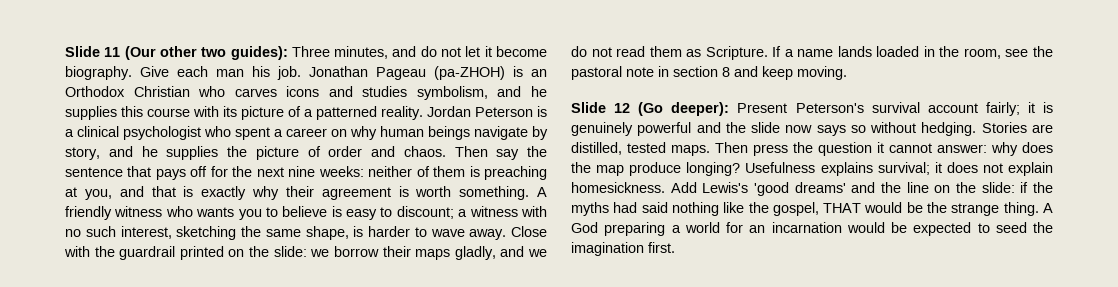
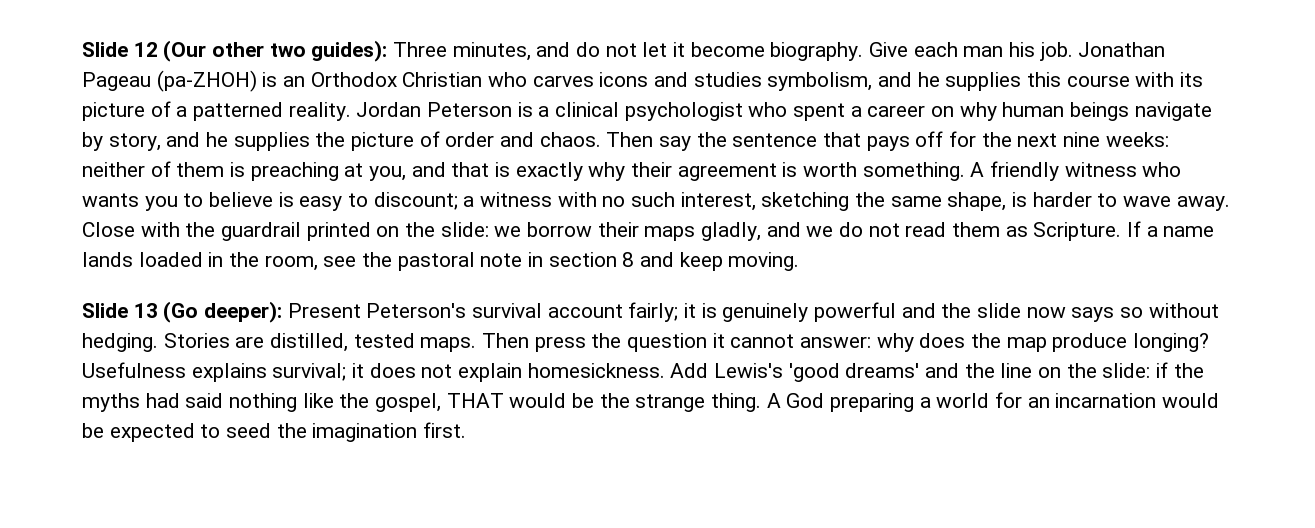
[65,46,121,57] Slide 11 -> [82,42,158,57] Slide 12
[614,103,631,113] 12 -> [133,303,158,318] 13

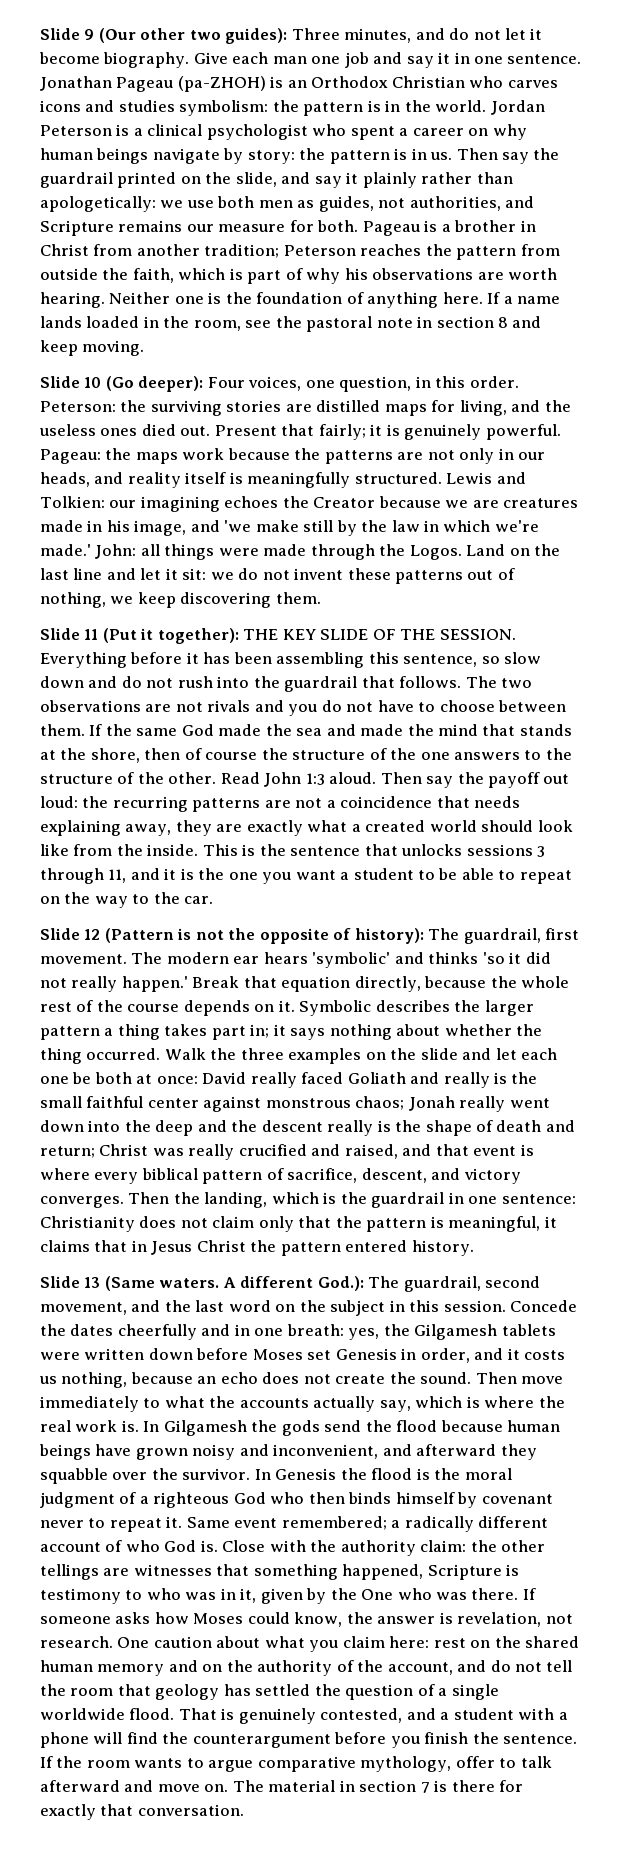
[82,42,158,57] Slide 12 -> [40,28,95,40] Slide 9
[1009,42,1073,61] his job. -> [311,52,582,68] one job and say it in one sentence.
[767,72,1204,91] [82,101,351,121] symbolism, and he supplies this course with its picture of a patterned reality. -> [179,100,487,116] symbolism: the pattern is in the world.
[108,131,1169,151] [82,161,1182,181] [82,192,1230,211] [82,222,1122,241] story, and he supplies the picture of order and chaos. Then say the sentence that pays off for the next nine weeks: neither of them is preaching at you, and that is exactly why their agreement is worth something. A friendly witness who wants you to believe is easy to discount; a witness with no such interest, sketching the same shape, is harder to wave away. Close with the guardrail printed on the slide: we borrow their maps gladly, and we do not read them as Scripture. -> [247,148,560,164] [40,172,513,188] [40,196,535,212] [40,220,536,236] [40,244,560,260] [40,268,558,284] [40,292,483,308] story: the pattern is in us. Then say the guardrail printed on the slide, and say it plainly rather than apologetically: we use both men as guides, not authorities, and Scripture remains our measure for both. Pageau is a brother in Christ from another tradition; Peterson reaches the pattern from outside the faith, which is part of why his observations are worth hearing. Neither one is the foundation of anything here.
[133,303,158,318] 13 -> [84,377,102,388] 10
[287,302,1219,322] [82,333,1210,352] [82,362,1204,382] [82,392,1220,412] [82,422,467,442] Present Peterson's survival account fairly; it is genuinely powerful and the slide now says so without hedging. Stories are distilled, tested maps. Then press the question it cannot answer: why does the map produce longing? Usefulness explains survival; it does not explain homesickness. Add Lewis's 'good dreams' and the line on the slide: if the myths had said nothing like the gospel, THAT would be the strange thing. A God preparing a world for an incarnation would be expected to seed the imagination first. -> [207,376,519,392] [40,400,571,416] [39,424,561,440] [40,448,546,464] [40,472,526,488] [40,496,579,512] [40,520,539,536] [40,544,561,560] [40,568,515,584] [40,592,321,608] [40,628,516,644] [40,652,542,668] [40,676,533,692] [40,700,567,716] [40,724,572,736] [40,748,572,763] [40,772,570,788] [40,796,521,812] [40,820,573,836] [40,844,546,857] [40,868,572,884] [40,892,214,908] [40,928,580,944] [40,952,551,968] [40,976,570,992] [40,1000,534,1016] [40,1024,543,1040] [40,1048,558,1064] [40,1072,538,1088] [40,1096,550,1112] [40,1120,575,1136] [40,1144,534,1160] [40,1168,521,1184] [40,1192,576,1208] [40,1216,557,1232] [40,1240,474,1256] [40,1276,541,1292] [40,1300,578,1316] [40,1324,556,1340] [40,1348,566,1363] [39,1372,564,1388] [40,1396,565,1412] [40,1420,561,1436] [39,1444,537,1460] [40,1468,512,1484] [40,1492,553,1508] [40,1516,549,1532] [40,1540,546,1556] [40,1564,520,1580] [40,1588,536,1604] [40,1612,573,1627] [40,1636,580,1652] [40,1660,573,1676] [40,1684,499,1700] [40,1708,568,1724] [40,1732,578,1748] [40,1756,552,1772] [40,1780,524,1793] [40,1804,244,1820] Four voices, one question, in this order. Peterson: the surviving stories are distilled maps for living, and the useless ones died out. Present that fairly; it is genuinely powerful. Pageau: the maps work because the patterns are not only in our heads, and reality itself is meaningfully structured. Lewis and Tolkien: our imagining echoes the Creator because we are creatures made in his image, and 'we make still by the law in which we're made.' John: all things were made through the Logos. Land on the last line and let it sit: we do not invent these patterns out of nothing, we keep discovering them. // Slide 11 (Put it together): THE KEY SLIDE OF THE SESSION. Everything before it has been assembling this sentence, so slow down and do not rush into the guardrail that follows. The two observations are not rivals and you do not have to choose between them. If the same God made the sea and made the mind that stands at the shore, then of course the structure of the one answers to the structure of the other. Read John 1:3 aloud. Then say the payoff out loud: the recurring patterns are not a coincidence that needs explaining away, they are exactly what a created world should look like from the inside. This is the sentence that unlocks sessions 3 through 11, and it is the one you want a student to be able to repeat on the way to the car. // Slide 12 (Pattern is not the opposite of history): The guardrail, first movement. The modern ear hears 'symbolic' and thinks 'so it did not really happen.' Break that equation directly, because the whole rest of the course depends on it. Symbolic describes the larger pattern a thing takes part in; it says nothing about whether the thing occurred. Walk the three examples on the slide and let each one be both at once: David really faced Goliath and really is the small faithful center against monstrous chaos; Jonah really went down into the deep and the descent really is the shape of death and return; Christ was really crucified and raised, and that event is where every biblical pattern of sacrifice, descent, and victory converges. Then the landing, which is the guardrail in one sentence: Christianity does not claim only that the pattern is meaningful, it claims that in Jesus Christ the pattern entered history. // Slide 13 (Same waters. A different God.): The guardrail, second movement, and the last word on the subject in this session. Concede the dates cheerfully and in one breath: yes, the Gilgamesh tablets were written down before Moses set Genesis in order, and it costs us nothing, because an echo does not create the sound. Then move immediately to what the accounts actually say, which is where the real work is. In Gilgamesh the gods send the flood because human beings have grown noisy and inconvenient, and afterward they squabble over the survivor. In Genesis the flood is the moral judgment of a righteous God who then binds himself by covenant never to repeat it. Same event remembered; a radically different account of who God is. Close with the authority claim: the other tellings are witnesses that something happened, Scripture is testimony to who was in it, given by the One who was there. If someone asks how Moses could know, the answer is revelation, not research. One caution about what you claim here: rest on the shared human memory and on the authority of the account, and do not tell the room that geology has settled the question of a single worldwide flood. That is genuinely contested, and a student with a phone will find the counterargument before you finish the sentence. If the room wants to argue comparative mythology, offer to talk afterward and move on. The material in section 7 is there for exactly that conversation.

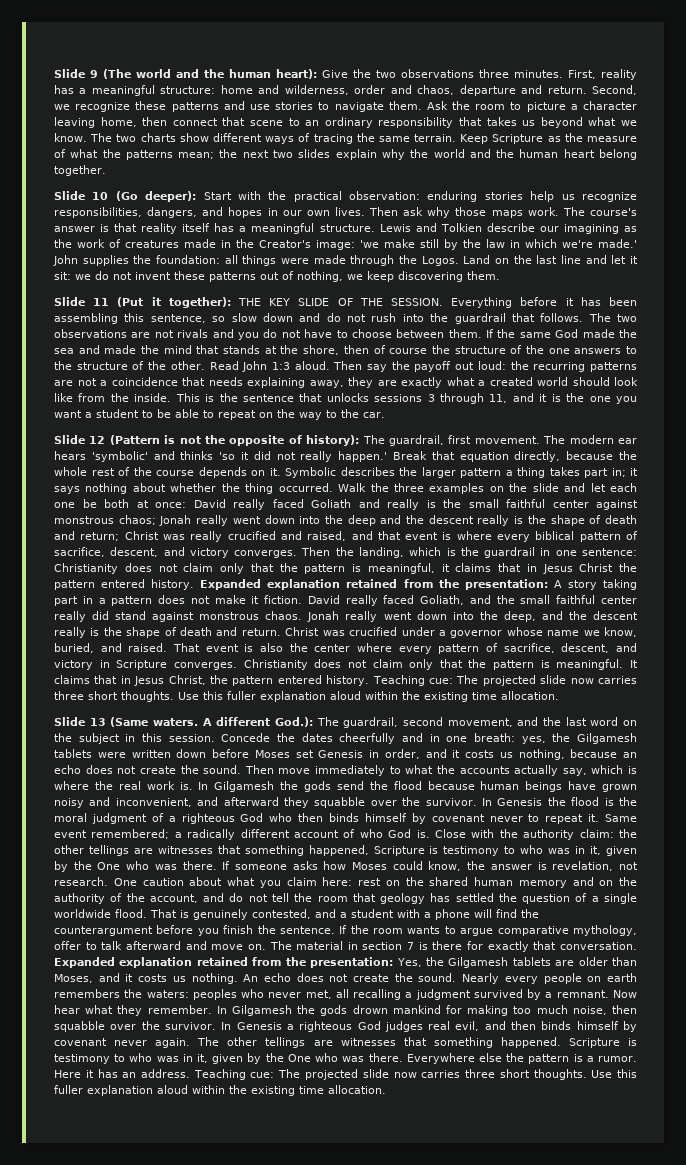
[98,28,543,44] [39,52,582,68] [40,76,558,92] [40,100,545,116] [40,124,527,140] [40,148,560,164] [40,172,513,188] [40,196,535,212] [40,220,536,236] [40,244,560,260] [40,268,558,284] [40,292,561,308] [40,316,542,332] [40,340,145,356] [40,376,519,392] [40,400,571,416] [39,424,561,440] [40,448,546,464] [40,472,526,488] [40,496,579,512] [40,520,220,536] (Our other two guides): Three minutes, and do not let it become biography. Give each man one job and say it in one sentence. Jonathan Pageau (pa-ZHOH) is an Orthodox Christian who carves icons and studies symbolism: the pattern is in the world. Jordan Peterson is a clinical psychologist who spent a career on why human beings navigate by story: the pattern is in us. Then say the guardrail printed on the slide, and say it plainly rather than apologetically: we use both men as guides, not authorities, and Scripture remains our measure for both. Pageau is a brother in Christ from another tradition; Peterson reaches the pattern from outside the faith, which is part of why his observations are worth hearing. Neither one is the foundation of anything here. If a name lands loaded in the room, see the pastoral note in section 8 and keep moving. // Slide 10 (Go deeper): Four voices, one question, in this order. Peterson: the surviving stories are distilled maps for living, and the useless ones died out. Present that fairly; it is genuinely powerful. Pageau: the maps work because the patterns are not only in our heads, and reality itself is meaningfully structured. Lewis and Tolkien: our imagining echoes the Creator because we are creatures made in his image, and -> [103,69,637,80] [54,85,637,96] [54,101,637,112] [54,117,638,128] [54,133,637,144] [54,149,637,160] [54,165,106,176] [54,191,637,202] [54,207,637,218] [54,223,637,234] [54,239,355,250] (The world and the human heart): Give the two observations three minutes. First, reality has a meaningful structure: home and wilderness, order and chaos, departure and return. Second, we recognize these patterns and use stories to navigate them. Ask the room to picture a character leaving home, then connect that scene to an ordinary responsibility that takes us beyond what we know. The two charts show different ways of tracing the same terrain. Keep Scripture as the measure of what the patterns mean; the next two slides explain why the world and the human heart belong together. // Slide 10 (Go deeper): Start with the practical observation: enduring stories help us recognize responsibilities, dangers, and hopes in our own lives. Then ask why those maps work. The course's answer is that reality itself has a meaningful structure. Lewis and Tolkien describe our imagining as the work of creatures made in the Creator's image:
[95,544,137,559] John: -> [53,255,220,266] John supplies the foundation:
(474, 1248) none -> [200,579,637,590] [54,595,637,606] [54,611,638,622] [54,627,637,638] [54,643,638,654] [54,659,639,670] [54,675,637,686] [54,691,559,702] Expanded explanation retained from the presentation: A story taking part in a pattern does not make it fiction. David really faced Goliath, and the small faithful center really did stand against monstrous chaos. Jonah really went down into the deep, and the descent really is the shape of death and return. Christ was crucified under a governor whose name we know, buried, and raised. That event is also the center where every pattern of sacrifice, descent, and victory in Scripture converges. Christianity does not claim only that the pattern is meaningful. It claims that in Jesus Christ, the pattern entered history. Teaching cue: The projected slide now carries three short thoughts. Use this fuller explanation aloud within the existing time allocation.
(244, 1810) none -> [54,957,637,968] [54,973,637,984] [54,989,637,1000] [54,1005,637,1016] [54,1021,637,1032] [54,1037,637,1048] [54,1053,638,1064] [54,1069,637,1080] [54,1085,386,1096] Expanded explanation retained from the presentation: Yes, the Gilgamesh tablets are older than Moses, and it costs us nothing. An echo does not create the sound. Nearly every people on earth remembers the waters: peoples who never met, all recalling a judgment survived by a remnant. Now hear what they remember. In Gilgamesh the gods drown mankind for making too much noise, then squabble over the survivor. In Genesis a righteous God judges real evil, and then binds himself by covenant never again. The other tellings are witnesses that something happened. Scripture is testimony to who was in it, given by the One who was there. Everywhere else the pattern is a rumor. Here it has an address. Teaching cue: The projected slide now carries three short thoughts. Use this fuller explanation aloud within the existing time allocation.

